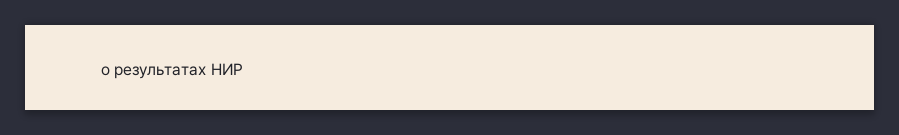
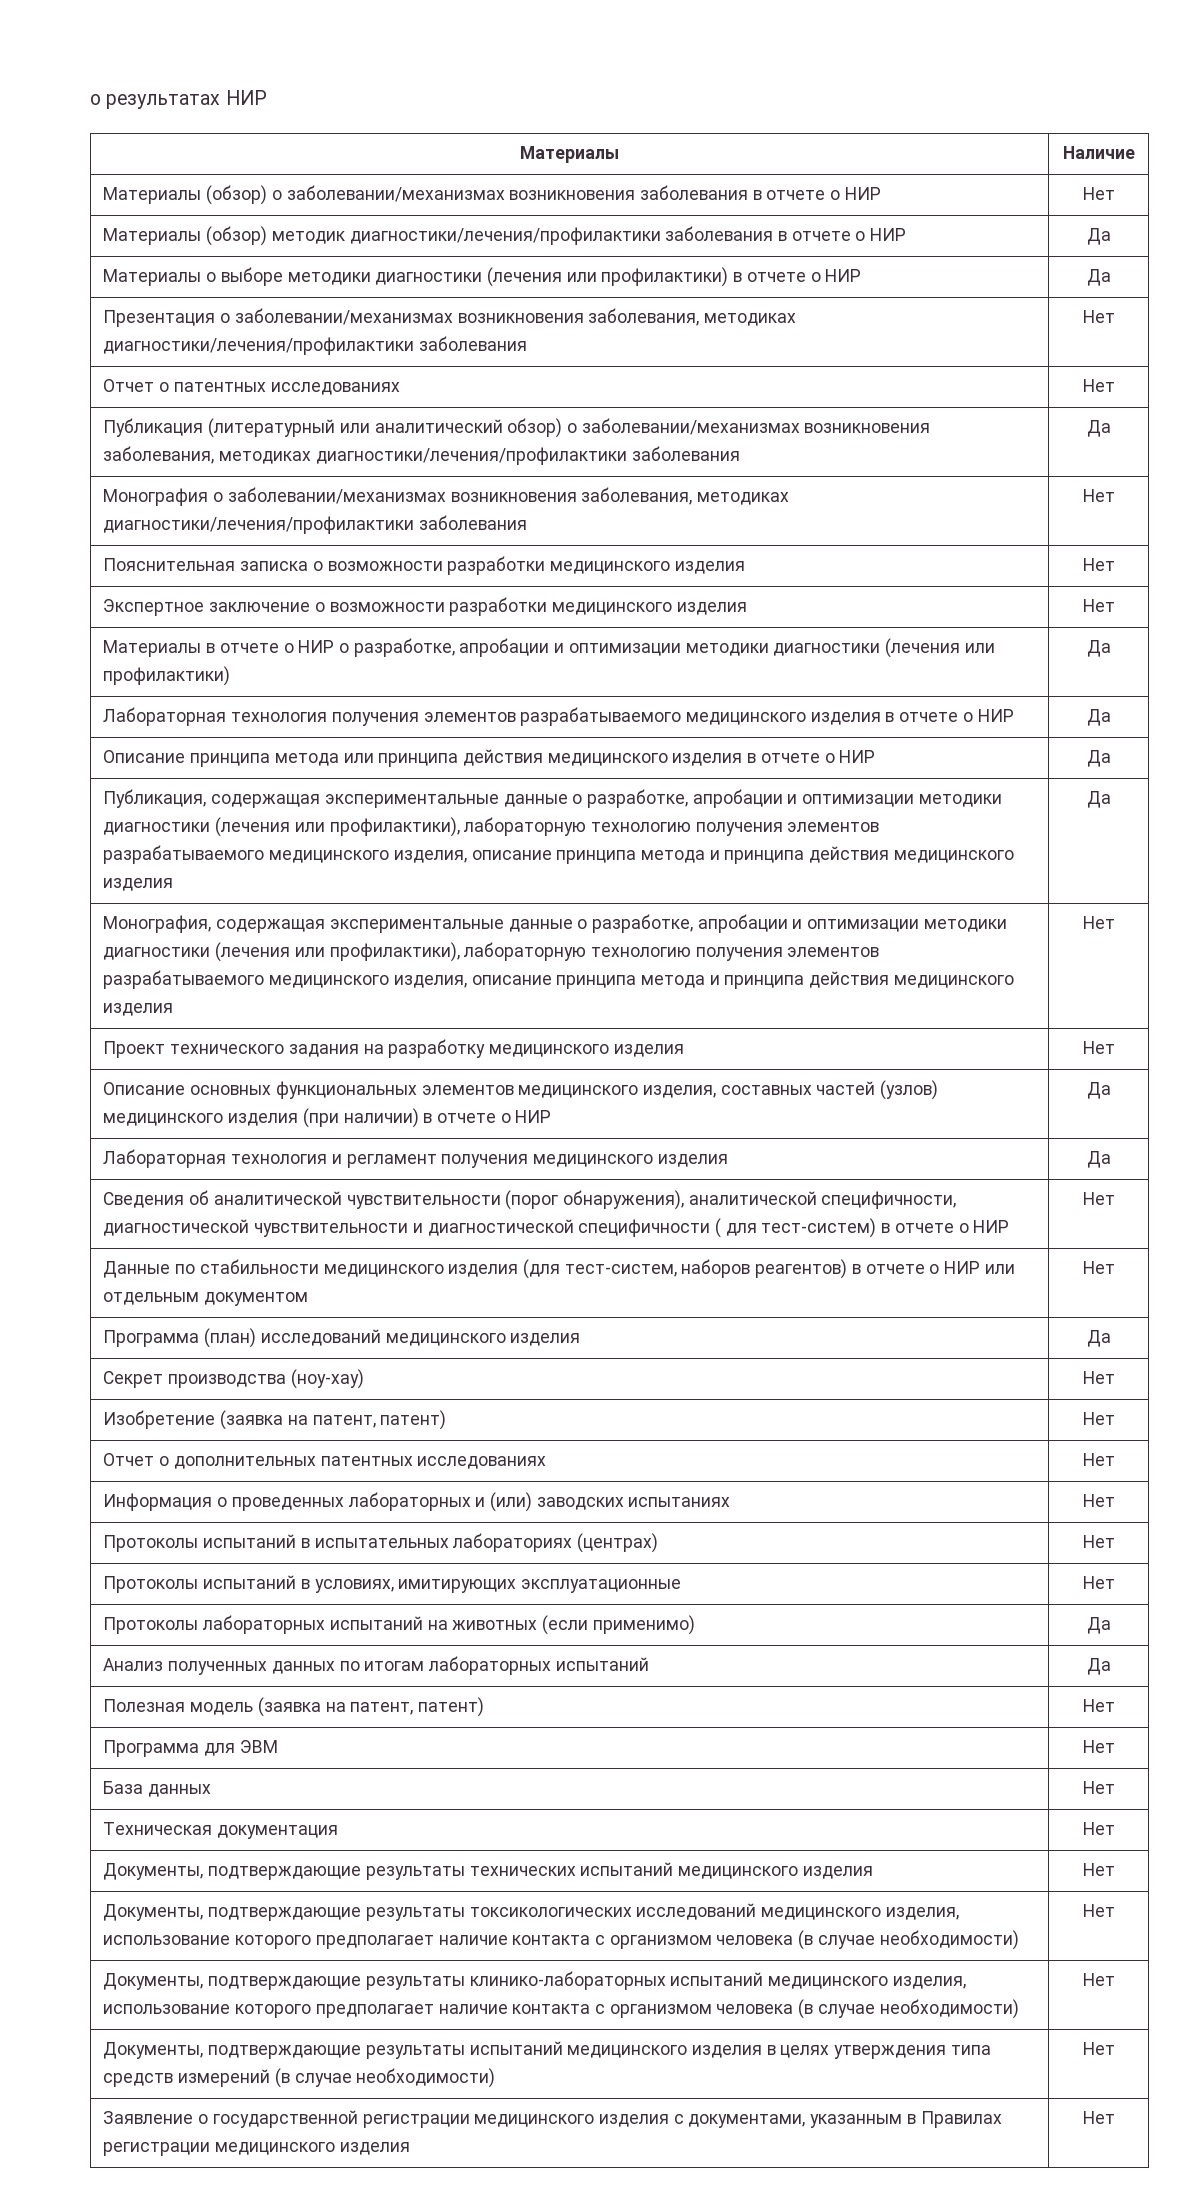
(243, 69) none -> [520,146,619,163] [1062,146,1135,159] [103,185,881,205] [1082,187,1115,200] [103,226,907,246] [1086,228,1111,245] [103,267,862,287] [1086,269,1111,286] [103,308,796,327] [103,336,528,355] [1082,310,1115,323] [103,379,400,395] [1082,379,1115,392] [103,418,931,438] [103,446,740,465] [1086,420,1111,437] [103,487,789,506] [103,515,528,534] [1082,489,1115,502] [103,556,745,575] [1082,558,1115,571] [103,597,747,616] [1082,599,1115,612] [103,638,995,658] [103,666,231,686] [1086,640,1111,657] [103,707,1014,726] [1086,709,1111,726] [103,749,876,767] [1086,750,1111,767] [103,789,1002,808] [103,817,880,837] [103,845,1014,864] [103,878,174,891] [1086,791,1111,808] [103,914,1007,933] [103,942,880,962] [103,970,1014,989] [103,1003,174,1016] [1082,916,1115,929] [103,1039,684,1058] [1082,1041,1115,1054] [103,1080,939,1100] [103,1108,552,1128] [1086,1082,1111,1099] [103,1149,728,1168] [1086,1151,1111,1168] [103,1190,957,1210] [103,1218,1010,1238] [1082,1192,1115,1205] [103,1259,1015,1279] [103,1292,309,1306] [1082,1261,1115,1274] [103,1328,581,1348] [1086,1330,1111,1347] [103,1369,364,1389] [1082,1371,1115,1384] [103,1410,447,1430] [1082,1412,1115,1425] [103,1453,547,1469] [1082,1453,1115,1466] [103,1492,731,1512] [1082,1494,1115,1507] [103,1533,658,1553] [1082,1535,1115,1548] [103,1575,681,1593] [1082,1576,1115,1589] [103,1615,695,1635] [1086,1617,1111,1634] [103,1656,649,1675] [1086,1658,1111,1675] [103,1697,484,1717] [1082,1699,1115,1712] [103,1740,278,1757] [1082,1740,1115,1753] [103,1781,212,1797] [1082,1781,1115,1794] [103,1822,339,1839] [1082,1822,1115,1835] [103,1862,873,1880] [1082,1863,1115,1876] [103,1903,959,1921] [103,1930,1019,1950] [1082,1904,1115,1917] [103,1971,966,1990] [103,1999,1019,2019] [1082,1973,1115,1986] [103,2041,991,2059] [103,2068,496,2088] [1082,2042,1115,2055] [103,2110,1002,2128] [103,2142,410,2156] [1082,2111,1115,2124] // Материалы | Наличие // Материалы (обзор) о заболевании/механизмах возникновения заболевания в отчете о НИР | Нет // Материалы (обзор) методик диагностики/лечения/профилактики заболевания в отчете о НИР | Да // Материалы о выборе методики диагностики (лечения или профилактики) в отчете о НИР | Да // Презентация о заболевании/механизмах возникновения заболевания, методиках диагностики/лечения/профилактики заболевания | Нет // Отчет о патентных исследованиях | Нет // Публикация (литературный или аналитический обзор) о заболевании/механизмах возникновения заболевания, методиках диагностики/лечения/профилактики заболевания | Да // Монография о заболевании/механизмах возникновения заболевания, методиках диагностики/лечения/профилактики заболевания | Нет // Пояснительная записка о возможности разработки медицинского изделия | Нет // Экспертное заключение о возможности разработки медицинского изделия | Нет // Материалы в отчете о НИР о разработке, апробации и оптимизации методики диагностики (лечения или профилактики) | Да // Лабораторная технология получения элементов разрабатываемого медицинского изделия в отчете о НИР | Да // Описание принципа метода или принципа действия медицинского изделия в отчете о НИР | Да // Публикация, содержащая экспериментальные данные о разработке, апробации и оптимизации методики диагностики (лечения или профилактики), лабораторную технологию получения элементов разрабатываемого медицинского изделия, описание принципа метода и принципа действия медицинского изделия | Да // Монография, содержащая экспериментальные данные о разработке, апробации и оптимизации методики диагностики (лечения или профилактики), лабораторную технологию получения элементов разрабатываемого медицинского изделия, описание принципа метода и принципа действия медицинского изделия | Нет // Проект технического задания на разработку медицинского изделия | Нет // Описание основных функциональных элементов медицинского изделия, составных частей (узлов) медицинского изделия (при наличии) в отчете о НИР | Да // Лабораторная технология и регламент получения медицинского изделия | Да // Сведения об аналитической чувствительности (порог обнаружения), аналитической специфичности, диагностической чувствительности и диагностической специфичности ( для тест-систем) в отчете о НИР | Нет // Данные по стабильности медицинского изделия (для тест-систем, наборов реагентов) в отчете о НИР или отдельным документом | Нет // Программа (план) исследований медицинского изделия | Да // Секрет производства (ноу-хау) | Нет // Изобретение (заявка на патент, патент) | Нет // Отчет о дополнительных патентных исследованиях | Нет // Информация о проведенных лабораторных и (или) заводских испытаниях | Нет // Протоколы испытаний в испытательных лабораториях (центрах) | Нет // Протоколы испытаний в условиях, имитирующих эксплуатационные | Нет // Протоколы лабораторных испытаний на животных (если применимо) | Да // Анализ полученных данных по итогам лабораторных испытаний | Да // Полезная модель (заявка на патент, патент) | Нет // Программа для ЭВМ | Нет // База данных | Нет // Техническая документация | Нет // Документы, подтверждающие результаты технических испытаний медицинского изделия | Нет // Документы, подтверждающие результаты токсикологических исследований медицинского изделия, использование которого предполагает наличие контакта с организмом человека (в случае необходимости) | Нет // Документы, подтверждающие результаты клинико-лабораторных испытаний медицинского изделия, использование которого предполагает наличие контакта с организмом человека (в случае необходимости) | Нет // Документы, подтверждающие результаты испытаний медицинского изделия в целях утверждения типа средств измерений (в случае необходимости) | Нет // Заявление о государственной регистрации медицинского изделия с документами, указанным в Правилах регистрации медицинского изделия | Нет

